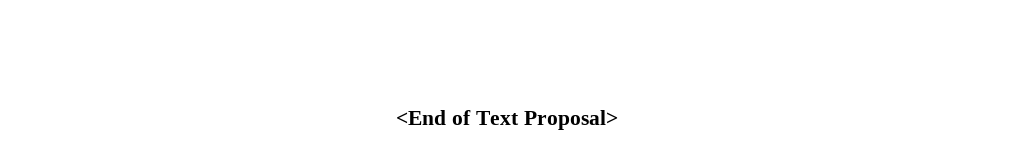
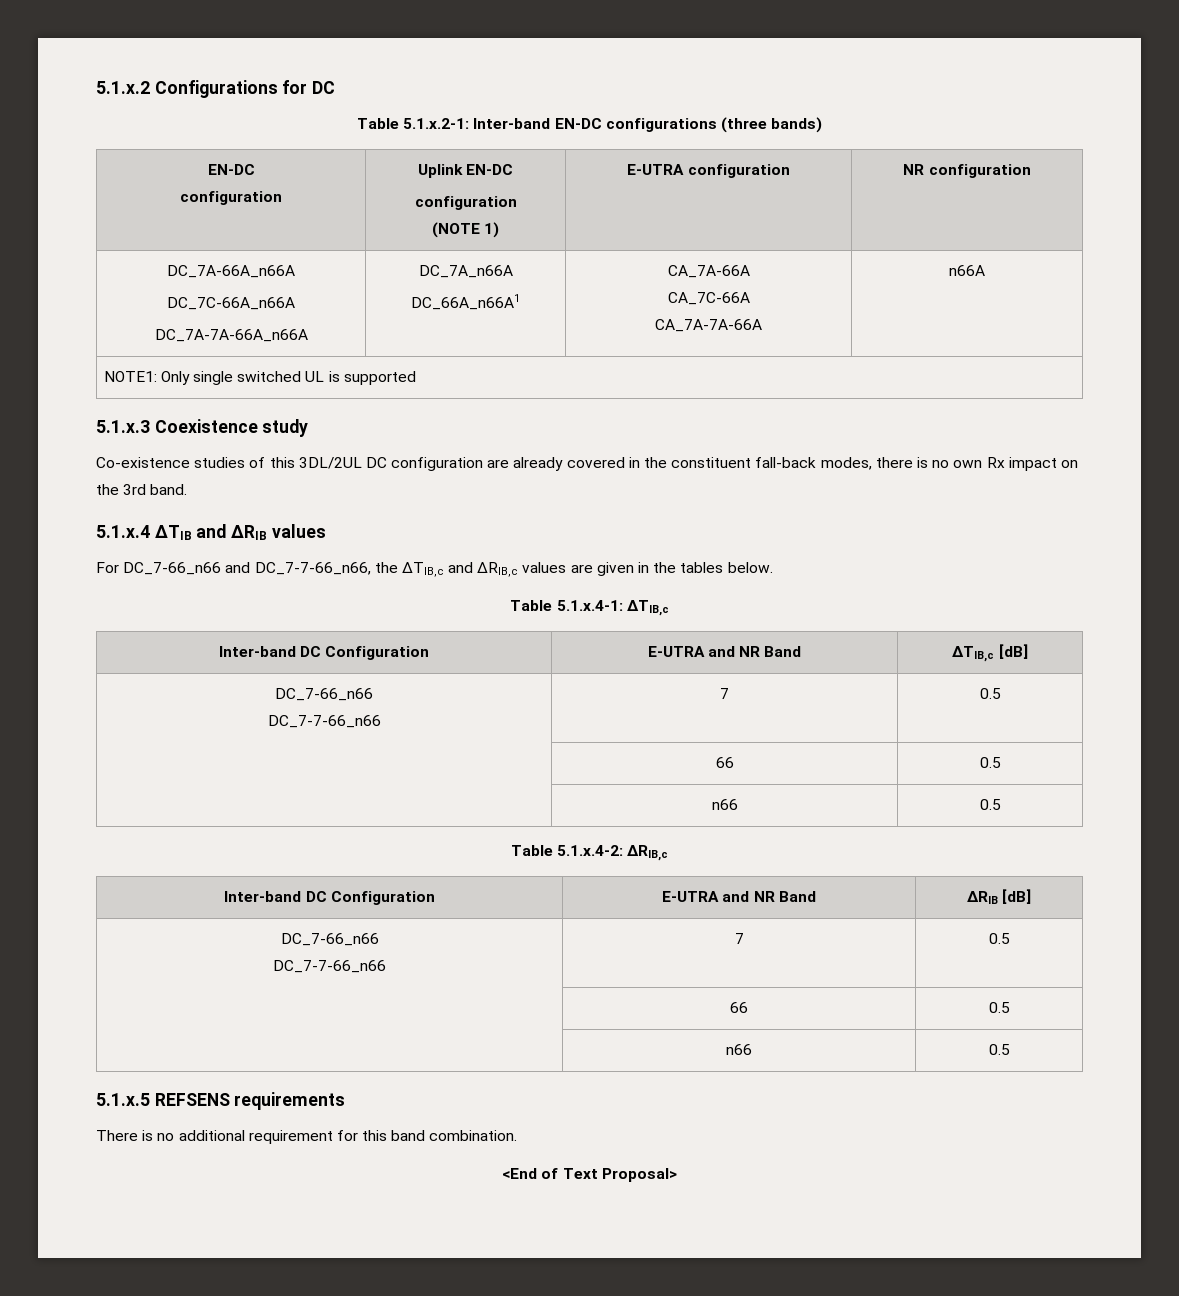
(396, 117) none -> [96,80,336,98] [356,117,823,133] [207,164,255,175] [180,191,282,205] [417,164,514,178] [414,196,517,210] [431,222,500,238] [627,164,790,178] [903,164,1031,178] [167,265,295,278] [167,297,295,310] [154,329,308,342] [418,265,513,278] [411,294,520,310] [667,265,750,278] [667,292,750,305] [655,319,762,332] [949,265,985,276] [103,371,416,385] [96,419,309,437] [96,457,1078,471] [96,484,188,495] [96,524,326,540] [96,562,773,577] [510,600,669,616] [218,646,430,660] [647,646,802,657] [952,644,1028,662] [275,688,373,701] [267,715,381,728] [720,688,729,699] [979,688,1001,699] [715,757,734,768] [979,757,1001,768] [711,799,738,810] [979,799,1001,810] [510,845,669,861] [224,891,435,905] [662,891,816,902] [966,889,1032,904] [280,933,379,946] [273,960,386,973] [734,933,744,944] [988,933,1010,944] [730,1002,748,1013] [988,1002,1010,1013] [726,1044,752,1055] [988,1044,1010,1055] [96,1092,346,1110] [96,1130,518,1144] 5.1.x.2 Configurations for DC // Table 5.1.x.2-1: Inter-band EN-DC configurations (three bands) // EN-DC // configuration | Uplink EN-DC // configuration // (NOTE 1) | E-UTRA configuration | NR configuration // DC_7A-66A_n66A // DC_7C-66A_n66A // DC_7A-7A-66A_n66A | DC_7A_n66A // DC_66A_n66A1 | CA_7A-66A // CA_7C-66A // CA_7A-7A-66A | n66A // NOTE1: Only single switched UL is supported // 5.1.x.3 Coexistence study // Co-existence studies of this 3DL/2UL DC configuration are already covered in the constituent fall-back modes, there is no own Rx impact on the 3rd band. // 5.1.x.4 ∆TIB and ∆RIB values // For DC_7-66_n66 and DC_7-7-66_n66, the ΔTIB,c and ΔRIB,c values are given in the tables below. // Table 5.1.x.4-1: ΔTIB,c // Inter-band DC Configuration | E-UTRA and NR Band | ΔTIB,c [dB] // DC_7-66_n66 // DC_7-7-66_n66 | 7 | 0.5 // | 66 | 0.5 // | n66 | 0.5 // Table 5.1.x.4-2: ΔRIB,c // Inter-band DC Configuration | E-UTRA and NR Band | ΔRIB [dB] // DC_7-66_n66 // DC_7-7-66_n66 | 7 | 0.5 // | 66 | 0.5 // | n66 | 0.5 // 5.1.x.5 REFSENS requirements // There is no additional requirement for this band combination. //

